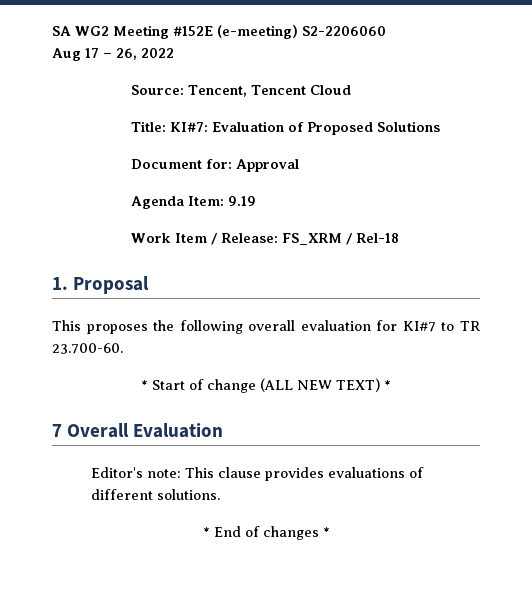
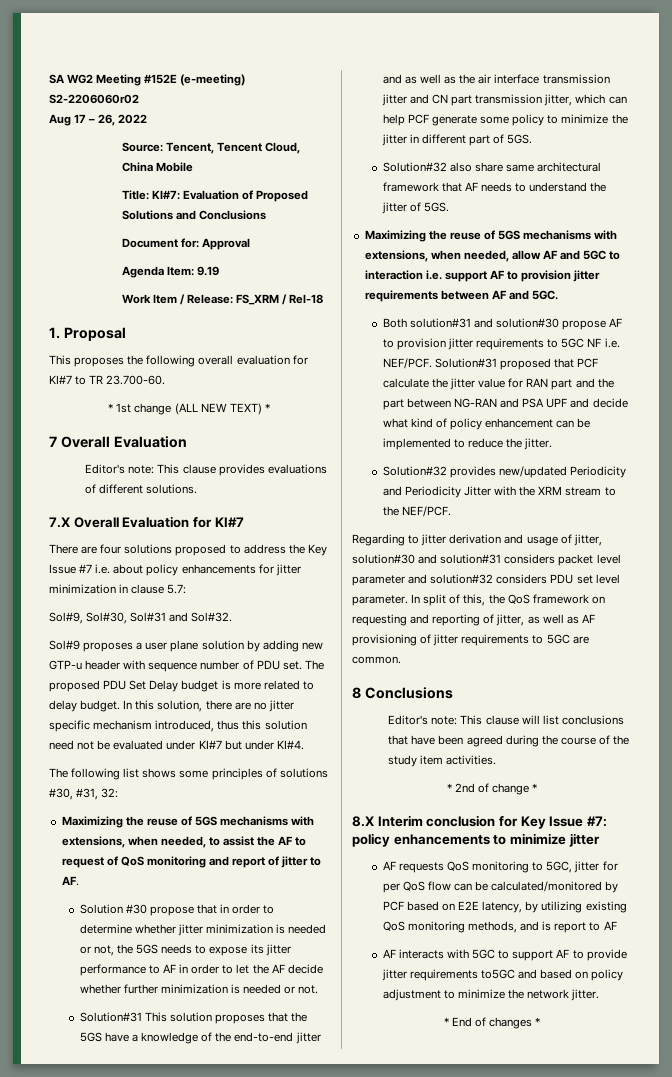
[302,26,386,36] S2-2206060 -> [49,94,139,104] S2-2206060r02
[309,85,351,95] Cloud -> [264,142,300,154] [121,162,193,172] Cloud, China Mobile
(440, 126) none -> [175,210,266,220] and Conclusions
[152,379,204,390] Start of -> [116,403,132,413] 1st
(221, 494) none -> [49,516,244,528] [49,544,327,556] [49,564,301,576] [49,584,187,594] [49,612,233,624] [49,640,323,652] [49,660,324,672] [49,680,314,692] [49,700,294,712] [49,720,307,732] [49,740,304,750] [49,768,328,780] [49,788,119,800] [61,816,315,828] [61,836,307,848] [61,856,322,868] [61,876,79,886] [79,904,275,916] [79,924,327,936] [79,944,291,956] [79,964,323,976] [79,984,319,994] [79,1012,308,1024] [79,1032,321,1044] [382,74,610,84] [381,94,627,106] [382,114,628,126] [381,134,533,146] [382,162,602,172] [382,182,607,192] [381,202,449,214] [364,230,618,242] [364,250,621,262] [364,270,601,282] [364,290,559,302] [382,318,623,330] [382,338,620,350] [382,358,599,370] [382,378,614,390] [382,398,628,410] [382,418,591,430] [382,438,553,450] [382,466,627,478] [382,486,616,498] [382,506,451,517] [352,534,602,546] [352,554,621,566] [352,574,620,586] [352,594,605,606] [352,614,595,626] [352,634,589,646] [352,656,401,664] [352,687,453,699] [388,715,624,725] [388,735,630,747] [388,755,497,767] [446,783,538,795] [352,815,607,829] [352,833,600,847] [382,861,618,873] [382,881,619,893] [382,901,627,913] [382,921,617,933] [382,949,627,961] [381,969,624,981] [382,989,600,1001] // 7.X Overall Evaluation for KI#7 // There are four solutions proposed to address the Key Issue #7 i.e. about policy enhancements for jitter minimization in clause 5.7: // Sol#9, Sol#30, Sol#31 and Sol#32. // Sol#9 proposes a user plane solution by adding new GTP-u header with sequence number of PDU set. The proposed PDU Set Delay budget is more related to delay budget. In this solution, there are no jitter specific mechanism introduced, thus this solution need not be evaluated under KI#7 but under KI#4. // The following list shows some principles of solutions #30, #31, 32: // Maximizing the reuse of 5GS mechanisms with extensions, when needed, to assist the AF to request of QoS monitoring and report of jitter to AF. // Solution #30 propose that in order to determine whether jitter minimization is needed or not, the 5GS needs to expose its jitter performance to AF in order to let the AF decide whether further minimization is needed or not. // Solution#31 This solution proposes that the 5GS have a knowledge of the end-to-end jitter and as well as the air interface transmission jitter and CN part transmission jitter, which can help PCF generate some policy to minimize the jitter in different part of 5GS. // Solution#32 also share same architectural framework that AF needs to understand the jitter of 5GS. // Maximizing the reuse of 5GS mechanisms with extensions, when needed, allow AF and 5GC to interaction i.e. support AF to provision jitter requirements between AF and 5GC. // Both solution#31 and solution#30 propose AF to provision jitter requirements to 5GC NF i.e. NEF/PCF. Solution#31 proposed that PCF calculate the jitter value for RAN part and the part between NG-RAN and PSA UPF and decide what kind of policy enhancement can be implemented to reduce the jitter. // Solution#32 provides new/updated Periodicity and Periodicity Jitter with the XRM stream to the NEF/PCF. // Regarding to jitter derivation and usage of jitter, solution#30 and solution#31 considers packet level parameter and solution#32 considers PDU set level parameter. In split of this, the QoS framework on requesting and reporting of jitter, as well as AF provisioning of jitter requirements to 5GC are common. // 8 Conclusions // Editor's note: This clause will list conclusions that have been agreed during the course of the study item activities. // * 2nd of change * // 8.X Interim conclusion for Key Issue #7: policy enhancements to minimize jitter // AF requests QoS monitoring to 5GC, jitter for per QoS flow can be calculated/monitored by PCF based on E2E latency, by utilizing existing QoS monitoring methods, and is report to AF // AF interacts with 5GC to support AF to provide jitter requirements to5GC and based on policy adjustment to minimize the network jitter.

